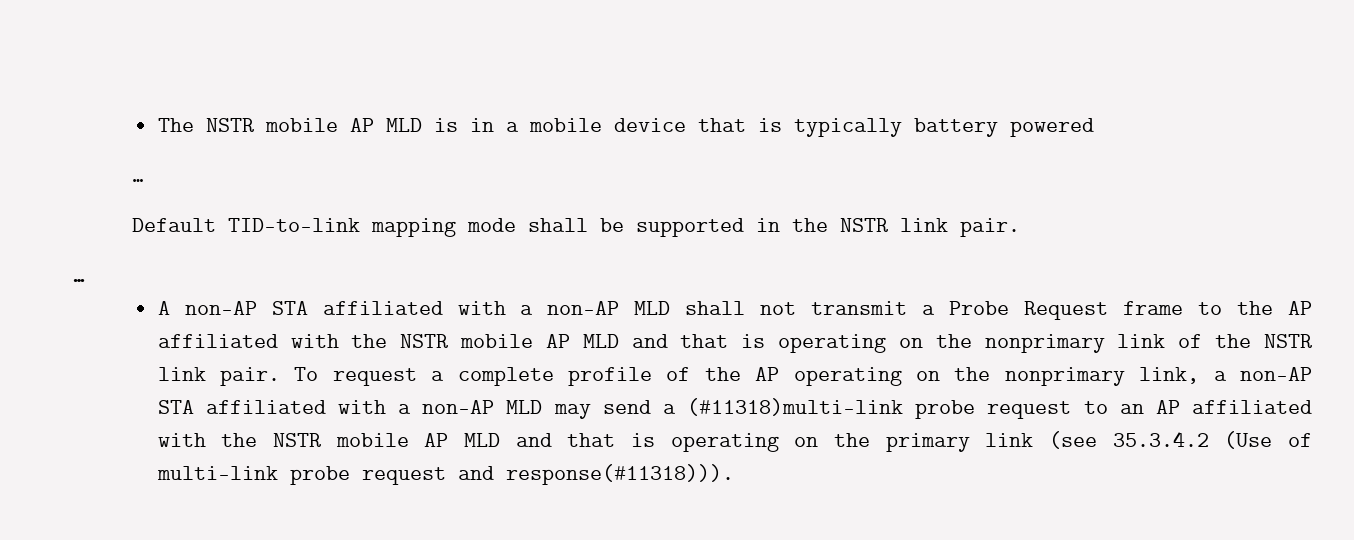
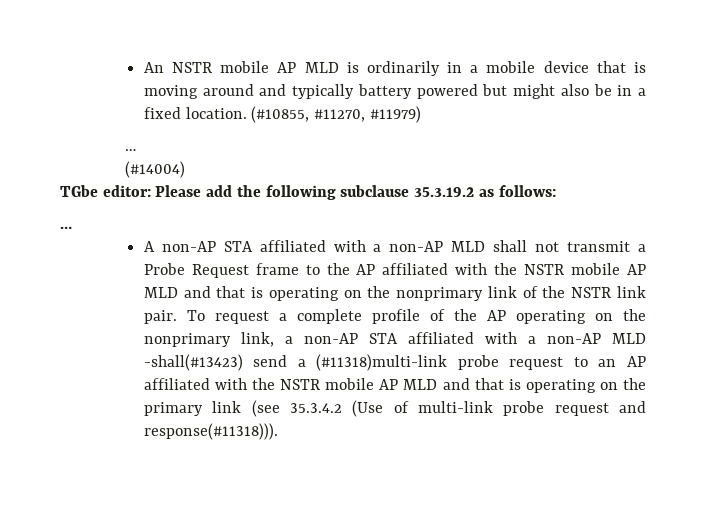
[157,118,194,132] The -> [143,62,164,73] An
(458, 125) none -> [366,61,440,76] ordinarily
(782, 125) none -> [143,84,287,99] moving around and
[132,179,145,182] [132,218,1021,237] // … // Default TID-to-link mapping mode shall be supported in the NSTR link pair. -> [482,84,647,99] [143,106,421,123] [124,149,136,151] [124,161,185,178] [60,185,556,200] but might also be in a fixed location. (#10855, #11270, #11979) // … // (#14004) // TGbe editor: Please add the following subclause 35.3.19.2 as follows:
[553,404,591,419] may -> [143,354,243,371] -shall(#13423)

